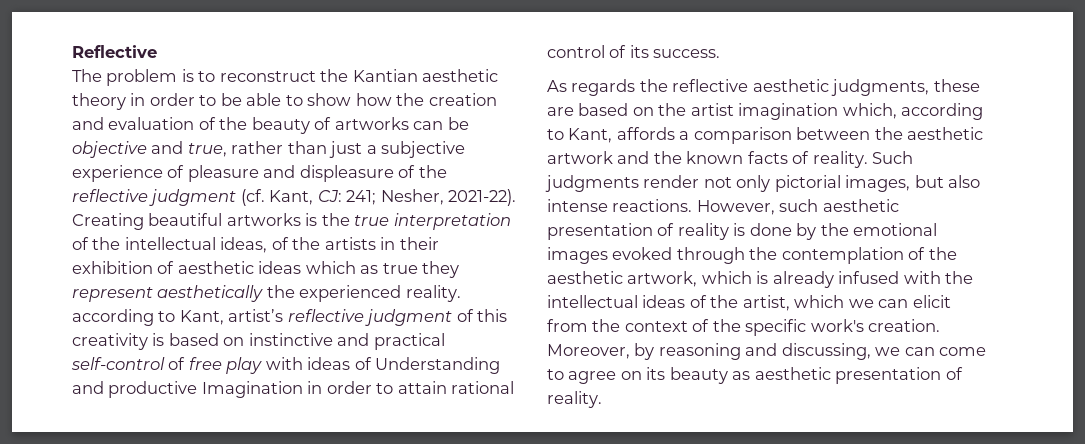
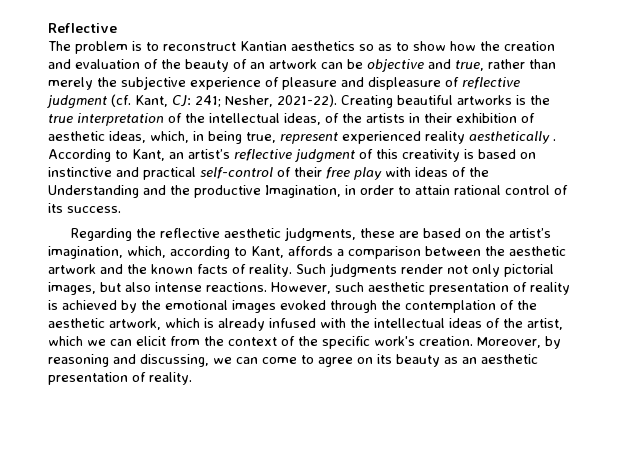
[320,69,499,82] [72,93,282,110] the Kantian aesthetic theory in order to be able -> [240,41,392,51] Kantian aesthetics so as
[334,117,409,130] artworks -> [250,59,317,69] an artwork
[329,141,377,158] just a -> [48,77,117,90] merely the
[418,165,447,178] the -> (459, 82) none
[258,261,460,278] [72,285,461,302] [72,309,224,326] ideas which as true they represent aesthetically the experienced reality. according to Kant, -> [109,131,556,144] [48,149,184,162] ideas, which, in being true, represent experienced reality aesthetically . According to Kant, an
(186, 363) none -> [294,167,322,177] their
(372, 363) none -> [469,167,489,177] the
[108,381,303,398] productive Imagination -> [170,185,341,198] the productive Imagination,
[547,79,636,96] As regards -> [71,228,133,241] Regarding
[690,103,839,120] artist imagination -> [509,228,552,238] [48,246,123,259] artist’s imagination,
[749,223,792,236] done -> [62,300,117,310] achieved
(751, 375) none -> [462,357,477,364] an

